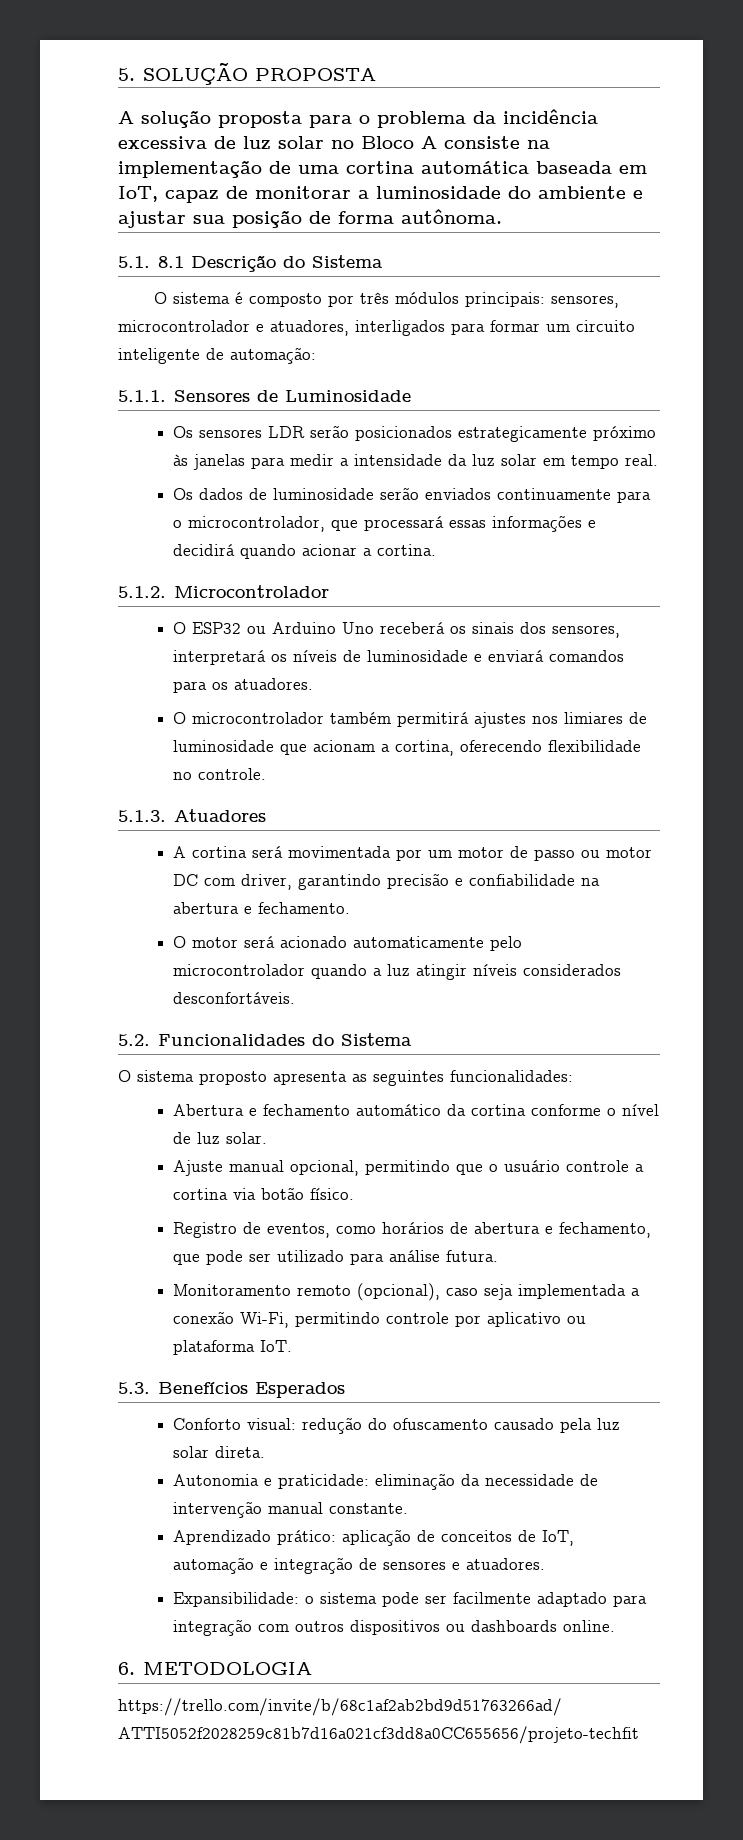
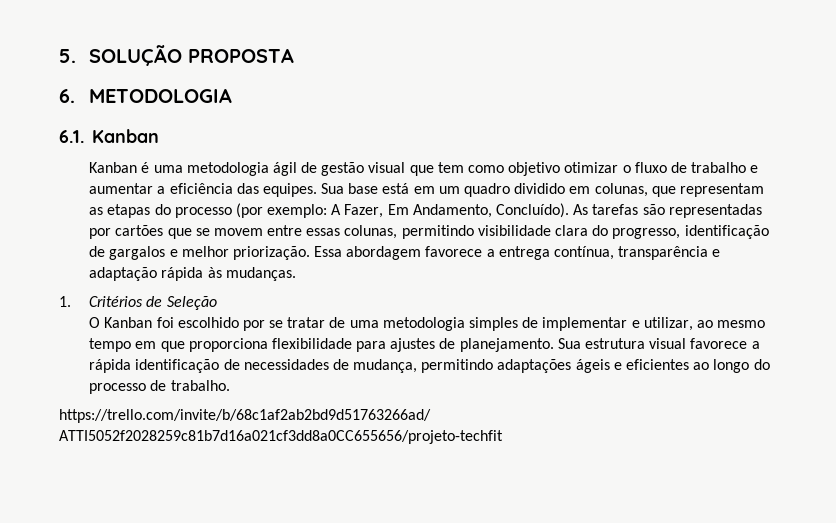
[118,109,598,128] [118,136,550,151] [118,160,647,178] [118,186,643,203] [118,209,502,228] [118,255,384,272] [154,292,620,308] [118,320,635,336] [118,347,316,364] [118,390,412,402] [173,425,657,442] [173,454,659,470] [173,487,652,503] [173,515,597,532] [173,544,437,559] [118,585,330,598] [173,622,621,638] [173,650,625,665] [173,678,314,693] [173,712,648,728] [173,740,642,756] [173,768,267,780] [118,809,267,822] [173,846,653,861] [173,873,601,890] [173,902,351,914] [173,936,523,951] [173,964,622,980] [173,992,296,1004] [118,1033,413,1046] [118,1070,573,1086] [173,1104,660,1116] [173,1132,268,1144] [173,1160,645,1176] [173,1187,355,1200] [173,1222,652,1238] [173,1250,499,1265] [173,1283,641,1301] [173,1311,587,1328] [173,1340,293,1355] [118,1382,346,1398] [173,1417,621,1434] [173,1446,266,1458] [173,1473,599,1490] [173,1501,409,1518] [173,1529,575,1546] [173,1557,546,1574] [173,1592,648,1607] [173,1619,616,1636] [118,1662,313,1675] A solução proposta para o problema da incidência excessiva de luz solar no Bloco A consiste na implementação de uma cortina automática baseada em IoT, capaz de monitorar a luminosidade do ambiente e ajustar sua posição de forma autônoma. // 5.1. 8.1 Descrição do Sistema // O sistema é composto por três módulos principais: sensores, microcontrolador e atuadores, interligados para formar um circuito inteligente de automação: // 5.1.1. Sensores de Luminosidade // Os sensores LDR serão posicionados estrategicamente próximo às janelas para medir a intensidade da luz solar em tempo real. // Os dados de luminosidade serão enviados continuamente para o microcontrolador, que processará essas informações e decidirá quando acionar a cortina. // 5.1.2. Microcontrolador // O ESP32 ou Arduino Uno receberá os sinais dos sensores, interpretará os níveis de luminosidade e enviará comandos para os atuadores. // O microcontrolador também permitirá ajustes nos limiares de luminosidade que acionam a cortina, oferecendo flexibilidade no controle. // 5.1.3. Atuadores // A cortina será movimentada por um motor de passo ou motor DC com driver, garantindo precisão e confiabilidade na abertura e fechamento. // O motor será acionado automaticamente pelo microcontrolador quando a luz atingir níveis considerados desconfortáveis. // 5.2. Funcionalidades do Sistema // O sistema proposto apresenta as seguintes funcionalidades: // Abertura e fechamento automático da cortina conforme o nível de luz solar. // Ajuste manual opcional, permitindo que o usuário controle a cortina via botão físico. // Registro de eventos, como horários de abertura e fechamento, que pode ser utilizado para análise futura. // Monitoramento remoto (opcional), caso seja implementada a conexão Wi-Fi, permitindo controle por aplicativo ou plataforma IoT. // 5.3. Benefícios Esperados // Conforto visual: redução do ofuscamento causado pela luz solar direta. // Autonomia e praticidade: eliminação da necessidade de intervenção manual constante. // Aprendizado prático: aplicação de conceitos de IoT, automação e integração de sensores e atuadores. // Expansibilidade: o sistema pode ser facilmente adaptado para integração com outros dispositivos ou dashboards online. // 6. METODOLOGIA -> [59,88,233,103] [59,129,159,143] [89,162,759,176] [89,183,764,197] [89,203,762,218] [89,225,769,239] [89,246,721,260] [89,267,296,281] [59,296,217,310] [89,317,766,331] [89,338,760,352] [89,359,770,373] [89,380,230,394] 6. METODOLOGIA // 6.1. Kanban // Kanban é uma metodologia ágil de gestão visual que tem como objetivo otimizar o fluxo de trabalho e aumentar a eficiência das equipes. Sua base está em um quadro dividido em colunas, que representam as etapas do processo (por exemplo: A Fazer, Em Andamento, Concluído). As tarefas são representadas por cartões que se movem entre essas colunas, permitindo visibilidade clara do progresso, identificação de gargalos e melhor priorização. Essa abordagem favorece a entrega contínua, transparência e adaptação rápida às mudanças. // 1. Critérios de Seleção // O Kanban foi escolhido por se tratar de uma metodologia simples de implementar e utilizar, ao mesmo tempo em que proporciona flexibilidade para ajustes de planejamento. Sua estrutura visual favorece a rápida identificação de necessidades de mudança, permitindo adaptações ágeis e eficientes ao longo do processo de trabalho.

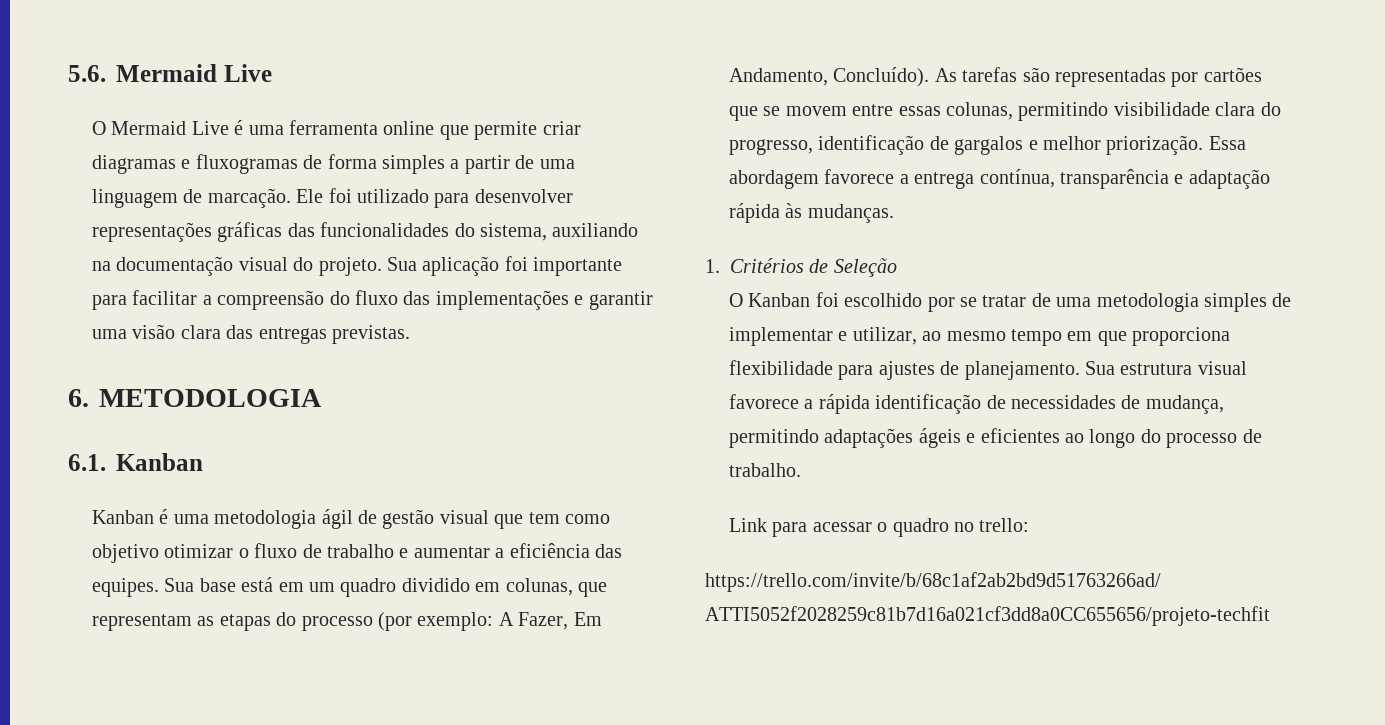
[59,44,295,66] 5. SOLUÇÃO PROPOSTA -> [68,64,272,82] [92,120,581,140] [92,154,575,174] [92,188,573,208] [92,222,639,242] [92,256,623,276] [92,290,653,310] [92,324,411,344] 5.6. Mermaid Live // O Mermaid Live é uma ferramenta online que permite criar diagramas e fluxogramas de forma simples a partir de uma linguagem de marcação. Ele foi utilizado para desenvolver representações gráficas das funcionalidades do sistema, auxiliando na documentação visual do projeto. Sua aplicação foi importante para facilitar a compreensão do fluxo das implementações e garantir uma visão clara das entregas previstas.
(230, 385) none -> [729,518,1030,537] // Link para acessar o quadro no trello:

